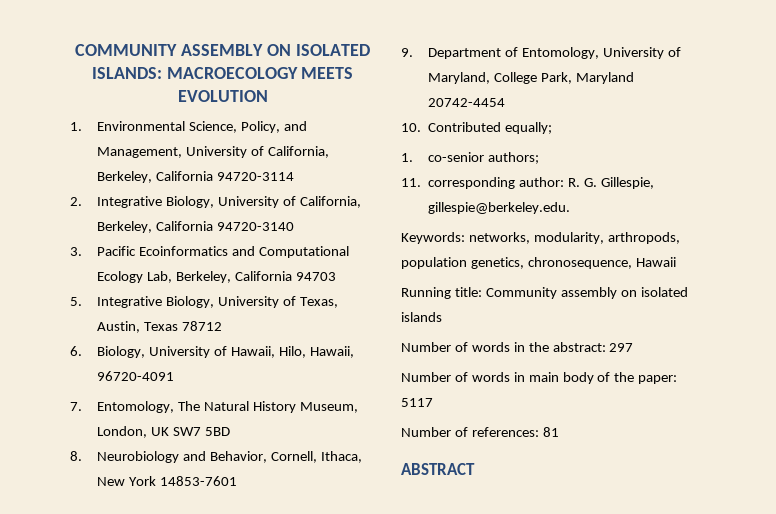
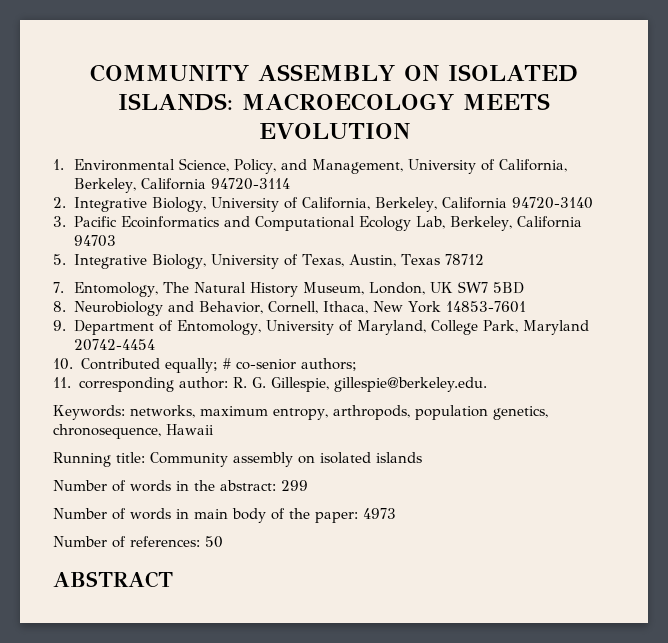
[70,346,354,358] [97,371,175,381] // 6. Biology, University of Hawaii, Hilo, Hawaii, 96720-4091 -> (485, 259) none
[401,153,413,162] // 1. -> [222,358,231,369] #
[533,232,604,244] modularity, -> [200,406,328,420] maximum entropy,
[609,343,634,352] 297 -> [281,480,308,491] 299
[401,398,433,407] 5117 -> [363,508,396,519] 4973
[542,427,559,437] 81 -> [205,536,223,548] 50

